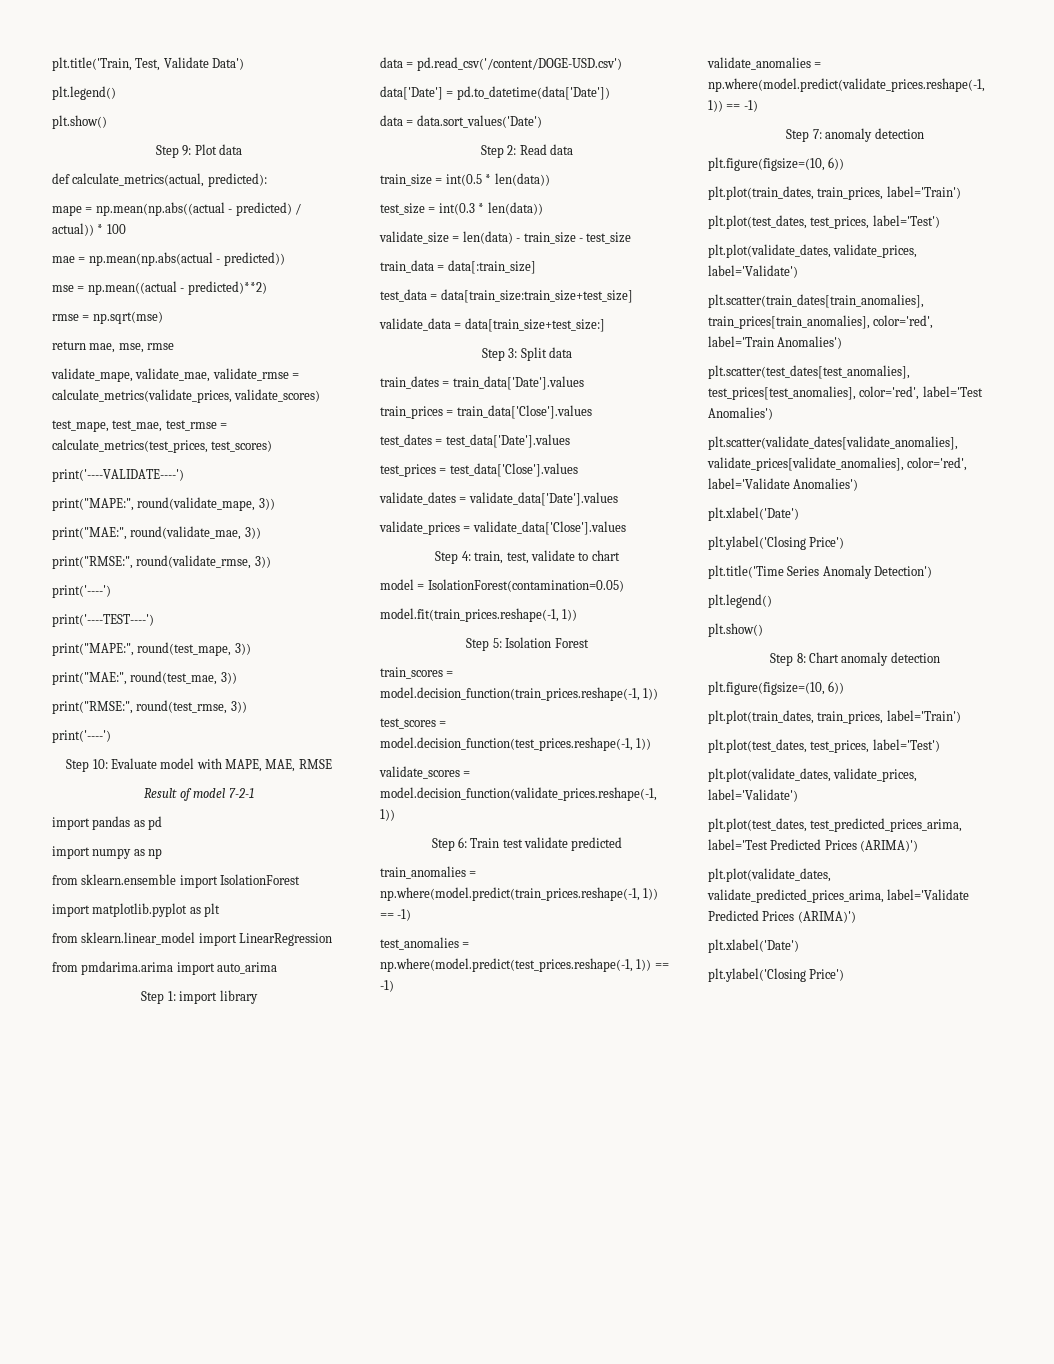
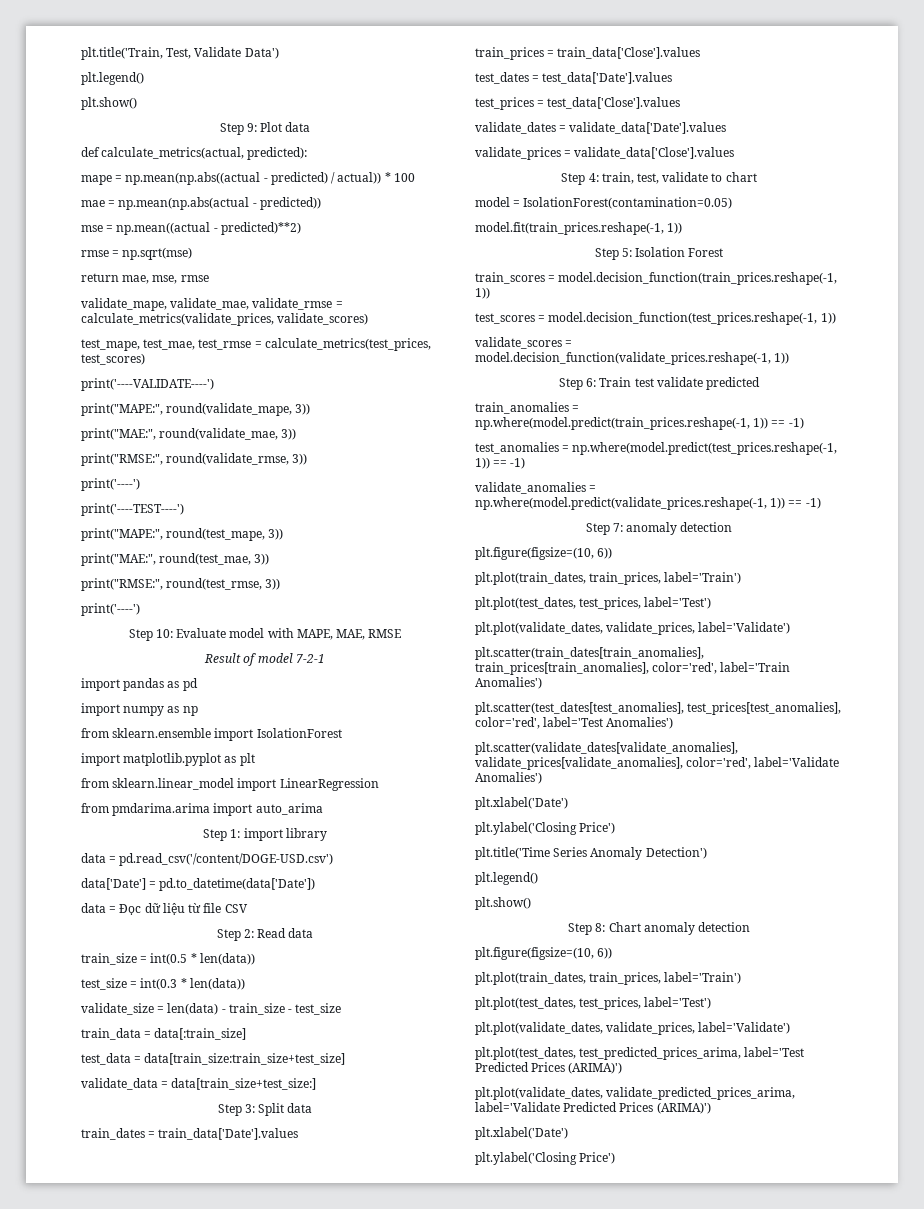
[416,115,542,128] data.sort_values('Date') -> [119,903,248,915] Đọc dữ liệu từ file CSV

